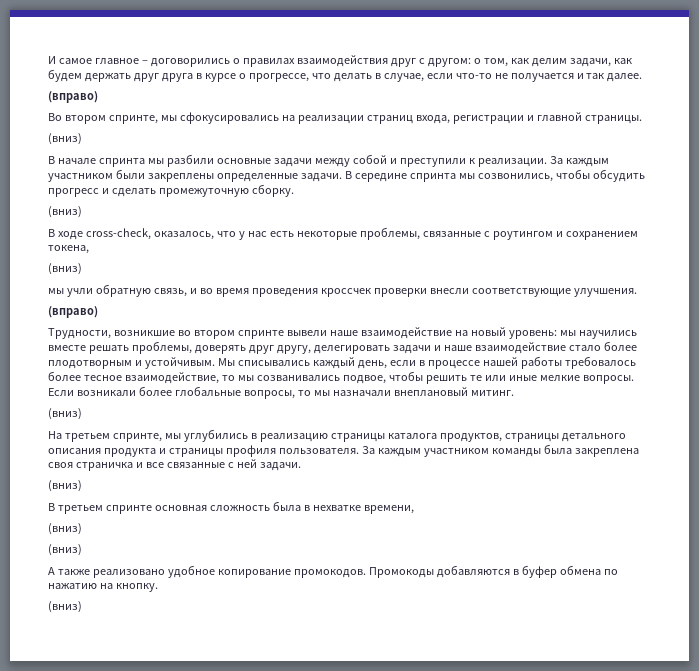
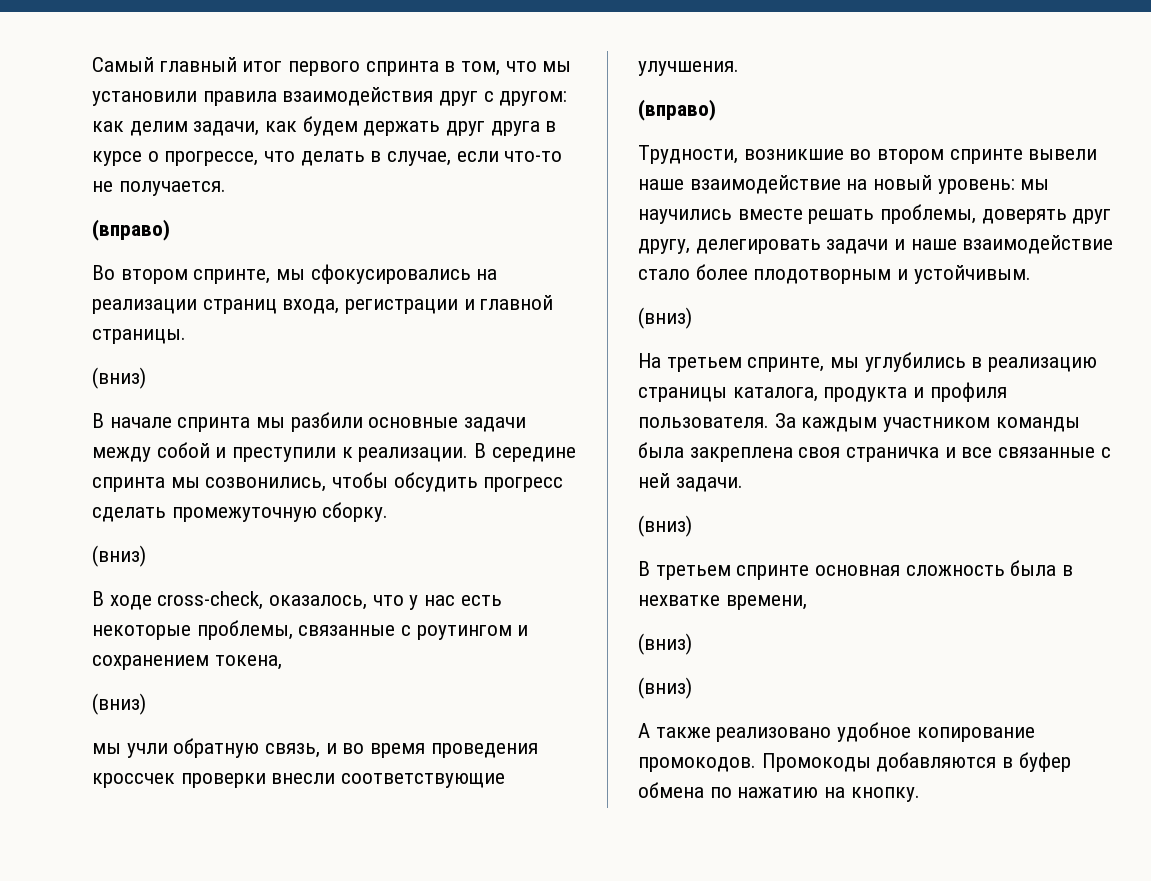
[48,56,295,67] И самое главное – договорились о правилах -> [92,57,572,76] [92,91,277,106] Самый главный итог первого спринта в том, что мы установили правила
[473,58,508,67] о том, -> (568, 98) none
[510,73,643,82] получается и так далее. -> [118,181,226,196] получается.
[549,156,609,167] [48,169,342,182] За каждым участником были закреплены определенные задачи. -> (469, 454) none
[101,188,109,194] и -> (564, 484) none
[217,356,636,369] [48,371,634,384] [48,386,514,399] Мы списывались каждый день, если в процессе нашей работы требовалось более тесное взаимодействие, то мы созванивались подвое, чтобы решить те или иные мелкие вопросы. Если возникали более глобальные вопросы, то мы назначали внеплановый митинг. -> (1031, 274) none
[387,433,626,442] [48,448,101,454] каталога продуктов, страницы детального описания -> [732,387,818,402] каталога,
[168,448,223,457] страницы -> (925, 392) none
[48,601,82,613] // (вниз) -> (920, 794) none

